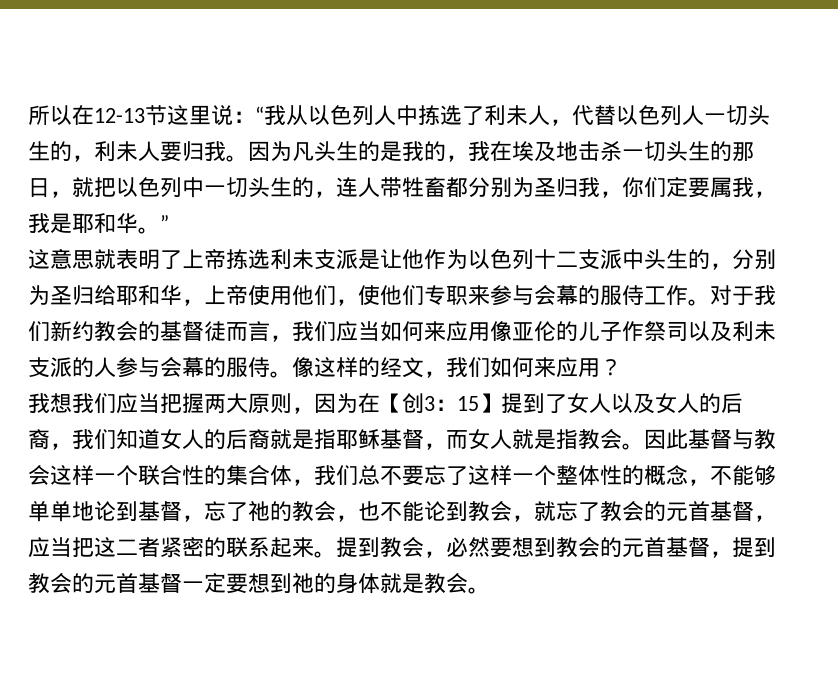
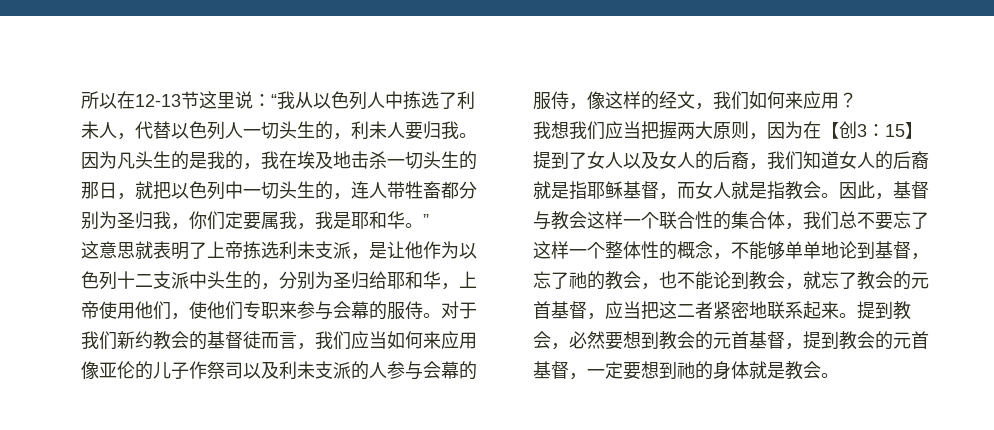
(358, 259) none -> [351,253,369,260] ，
[644,285,688,305] 工作 -> (423, 310) none
[270,371,292,378] 。 -> [569,103,587,110] ，
(688, 439) none -> [875,193,893,200] ，
[204,537,226,557] 的 -> [749,301,767,319] 地
(182, 583) none -> [569,373,587,380] ，

